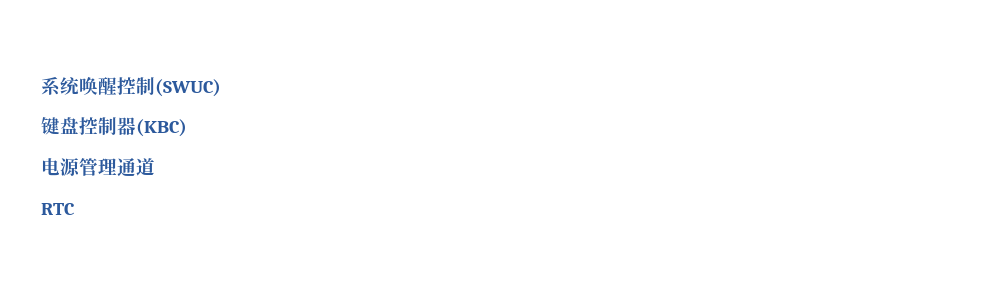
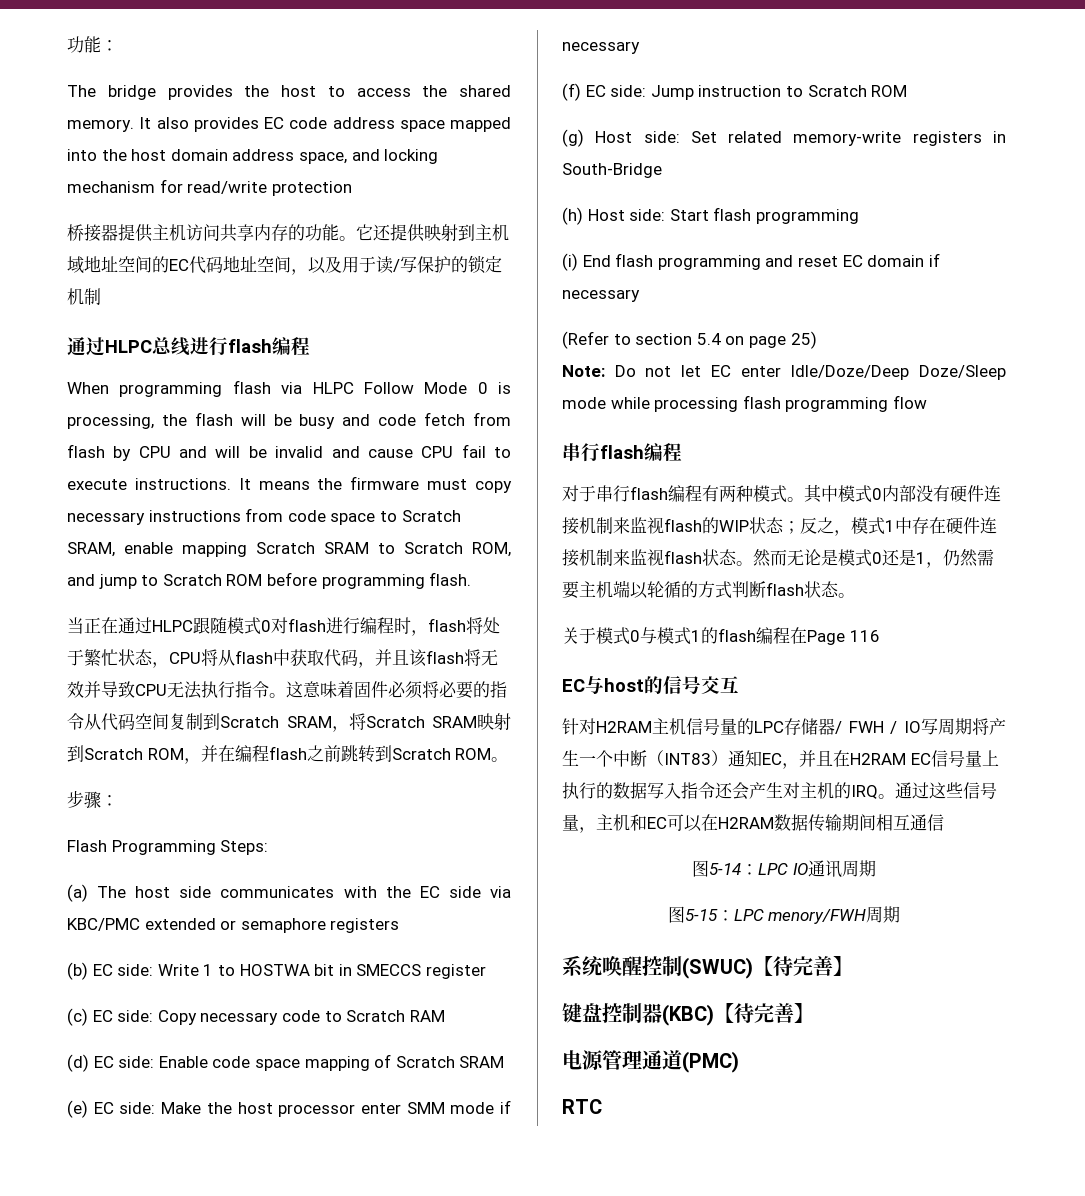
(41, 86) none -> [67,36,118,53] [67,85,511,100] [67,117,511,132] [67,149,439,164] [67,179,352,196] [67,224,509,242] [67,255,502,275] [67,288,101,305] [67,337,310,356] [67,380,511,397] [67,412,512,429] [67,444,512,461] [67,476,512,493] [67,508,461,525] [67,542,511,557] [67,572,472,589] [67,617,500,636] [67,649,498,668] [67,681,507,699] [67,713,511,732] [67,745,509,764] [67,790,118,809] [67,840,269,855] [67,884,511,902] [67,918,400,933] [67,962,486,980] [67,1008,445,1026] [67,1054,505,1072] [67,1100,511,1118] [562,41,640,54] [562,83,908,101] [562,129,1006,147] [562,163,662,178] [562,207,859,225] [562,253,940,271] [562,289,640,302] [562,331,817,349] [562,365,1006,380] [562,395,927,412] [562,443,682,462] [562,484,1001,503] [562,517,997,536] [562,549,994,568] [562,580,855,599] [562,627,880,645] [562,676,739,694] [562,718,1006,735] [562,750,999,769] [562,782,997,800] [562,814,944,833] [692,860,876,878] [667,906,901,924] 功能： // The bridge provides the host to access the shared memory. It also provides EC code address space mapped into the host domain address space, and locking mechanism for read/write protection // 桥接器提供主机访问共享内存的功能。它还提供映射到主机域地址空间的EC代码地址空间，以及用于读/写保护的锁定机制 // 通过HLPC总线进行flash编程 // When programming flash via HLPC Follow Mode 0 is processing, the flash will be busy and code fetch from flash by CPU and will be invalid and cause CPU fail to execute instructions. It means the firmware must copy necessary instructions from code space to Scratch SRAM, enable mapping Scratch SRAM to Scratch ROM, and jump to Scratch ROM before programming flash. // 当正在通过HLPC跟随模式0对flash进行编程时，flash将处于繁忙状态，CPU将从flash中获取代码，并且该flash将无效并导致CPU无法执行指令。这意味着固件必须将必要的指令从代码空间复制到Scratch SRAM，将Scratch SRAM映射到Scratch ROM，并在编程flash之前跳转到Scratch ROM。 // 步骤： // Flash Programming Steps: // (a) The host side communicates with the EC side via KBC/PMC extended or semaphore registers // (b) EC side: Write 1 to HOSTWA bit in SMECCS register // (c) EC side: Copy necessary code to Scratch RAM // (d) EC side: Enable code space mapping of Scratch SRAM // (e) EC side: Make the host processor enter SMM mode if necessary // (f) EC side: Jump instruction to Scratch ROM // (g) Host side: Set related memory-write registers in South-Bridge // (h) Host side: Start flash programming // (i) End flash programming and reset EC domain if necessary // (Refer to section 5.4 on page 25) // Note: Do not let EC enter Idle/Doze/Deep Doze/Sleep mode while processing flash programming flow // 串行flash编程 // 对于串行flash编程有两种模式。其中模式0内部没有硬件连接机制来监视flash的WIP状态；反之，模式1中存在硬件连接机制来监视flash状态。然而无论是模式0还是1，仍然需要主机端以轮循的方式判断flash状态。 // 关于模式0与模式1的flash编程在Page 116 // EC与host的信号交互 // 针对H2RAM主机信号量的LPC存储器/ FWH / IO写周期将产生一个中断（INT83）通知EC，并且在H2RAM EC信号量上执行的数据写入指令还会产生对主机的IRQ。通过这些信号量，主机和EC可以在H2RAM数据传输期间相互通信 // 图5-14：LPC IO通讯周期 // 图5-15：LPC menory/FWH周期 //
(221, 88) none -> [753,956,853,976] 【待完善】
(187, 128) none -> [714,1003,814,1023] 【待完善】
(155, 167) none -> [682,1051,739,1073] (PMC)

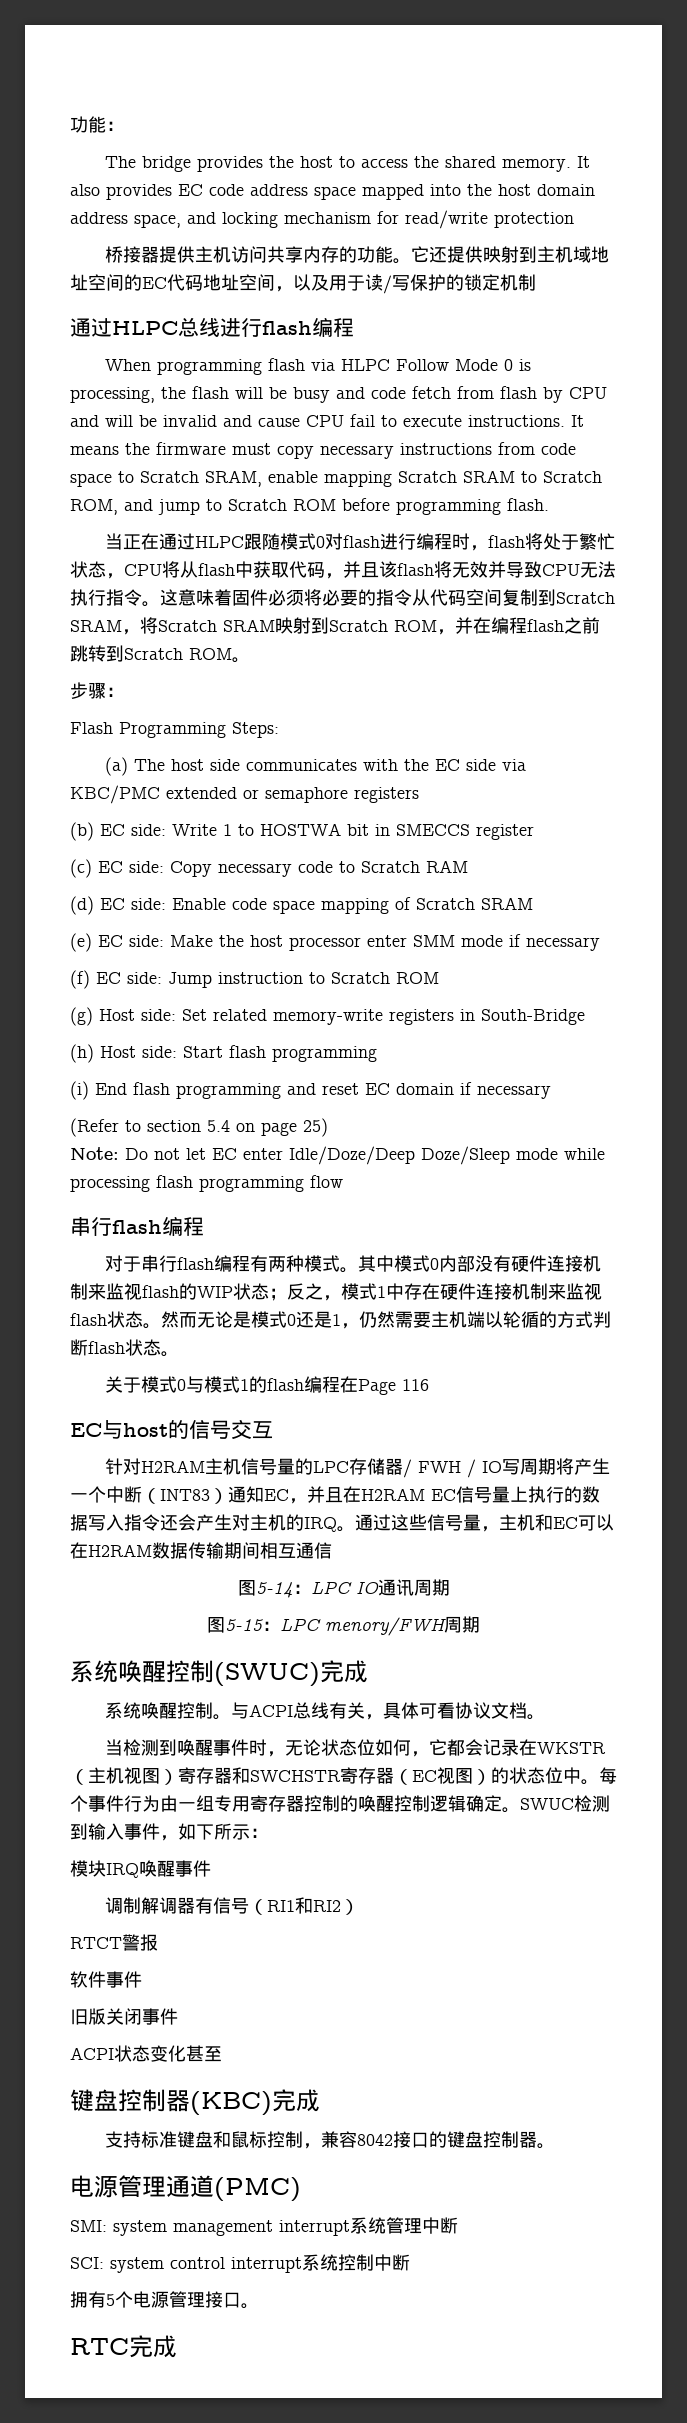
[753,956,853,976] [562,1003,814,1026] [562,1050,739,1073] 【待完善】 // 键盘控制器(KBC)【待完善】 // 电源管理通道(PMC) -> [320,1660,368,1683] [104,1702,545,1720] [104,1739,606,1757] [70,1767,617,1785] [70,1795,610,1813] [70,1823,268,1841] [70,1860,211,1878] [104,1897,359,1915] [70,1934,158,1951] [70,1971,142,1988] [70,2008,178,2025] [70,2045,222,2062] [70,2089,320,2116] [104,2131,555,2149] [70,2175,301,2202] [70,2217,458,2236] [70,2254,410,2273] [70,2291,259,2309] 完成 // 系统唤醒控制。与ACPI总线有关，具体可看协议文档。 // 当检测到唤醒事件时，无论状态位如何，它都会记录在WKSTR（主机视图）寄存器和SWCHSTR寄存器（EC视图）的状态位中。每个事件行为由一组专用寄存器控制的唤醒控制逻辑确定。SWUC检测到输入事件，如下所示： // 模块IRQ唤醒事件 // 调制解调器有信号（RI1和RI2） // RTCT警报 // 软件事件 // 旧版关闭事件 // ACPI状态变化甚至 // 键盘控制器(KBC)完成 // 支持标准键盘和鼠标控制，兼容8042接口的键盘控制器。 // 电源管理通道(PMC) // SMI: system management interrupt系统管理中断 // SCI: system control interrupt系统控制中断 // 拥有5个电源管理接口。
(602, 1106) none -> [129,2335,177,2358] 完成

